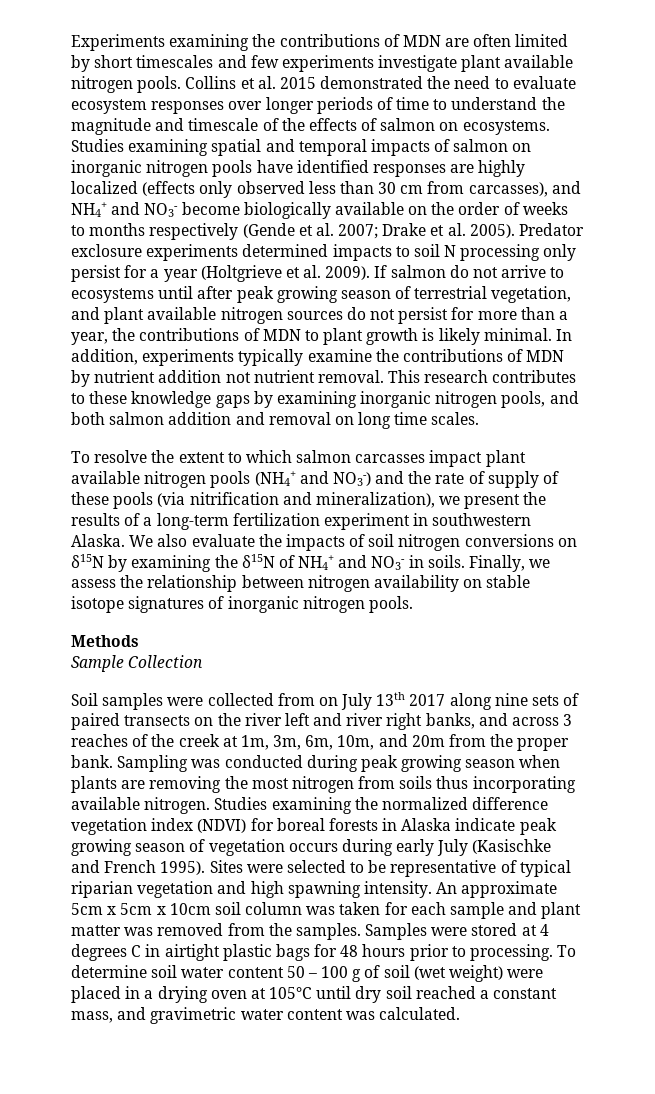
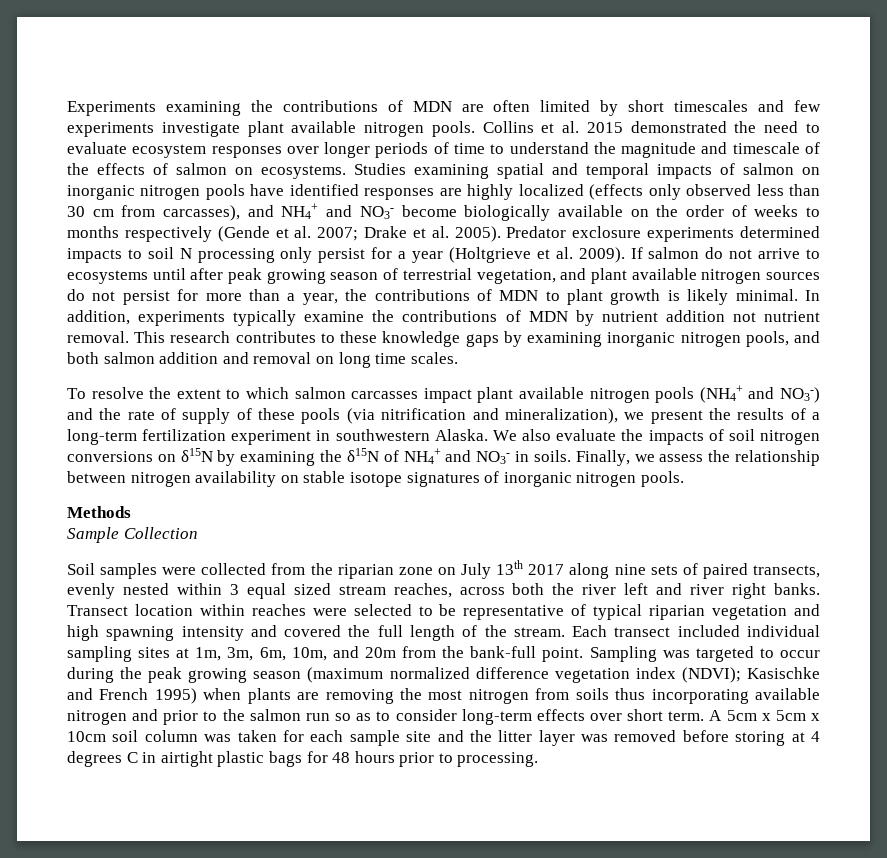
(315, 699) none -> [310,563,433,579] the riparian zone
[124,715,214,726] transects on -> [753,565,821,578] [67,583,545,599] transects, evenly nested within 3 equal sized stream reaches, across both
[425,713,573,729] [71,734,220,747] banks, and across 3 reaches of the creek -> [774,583,820,595] [67,604,820,620] [67,625,821,641] [67,646,171,662] banks. Transect location within reaches were selected to be representative of typical riparian vegetation and high spawning intensity and covered the full length of the stream. Each transect included individual sampling sites
[517,738,570,751] [71,755,516,772] proper bank. Sampling was conducted during peak growing season -> [470,646,821,662] [67,667,821,683] [67,688,197,704] bank-full point. Sampling was targeted to occur during the peak growing season (maximum normalized difference vegetation index (NDVI); Kasischke and French 1995)
[144,797,549,814] [71,818,557,835] [71,839,552,856] [71,860,571,877] [71,881,558,898] nitrogen. Studies examining the normalized difference vegetation index (NDVI) for boreal forests in Alaska indicate peak growing season of vegetation occurs during early July (Kasischke and French 1995). Sites were selected to be representative of typical riparian vegetation and high spawning intensity. An approximate -> [67,709,723,725] nitrogen and prior to the salmon run so as to consider long-term effects over short term. A
[508,902,582,919] [71,923,518,940] and plant matter was removed from the samples. Samples were stored -> [406,730,786,746] site and the litter layer was removed before storing
[557,945,577,957] [71,965,544,982] [71,986,558,1003] [71,1007,461,1024] To determine soil water content 50 – 100 g of soil (wet weight) were placed in a drying oven at 105°C until dry soil reached a constant mass, and gravimetric water content was calculated. -> (539, 759) none

